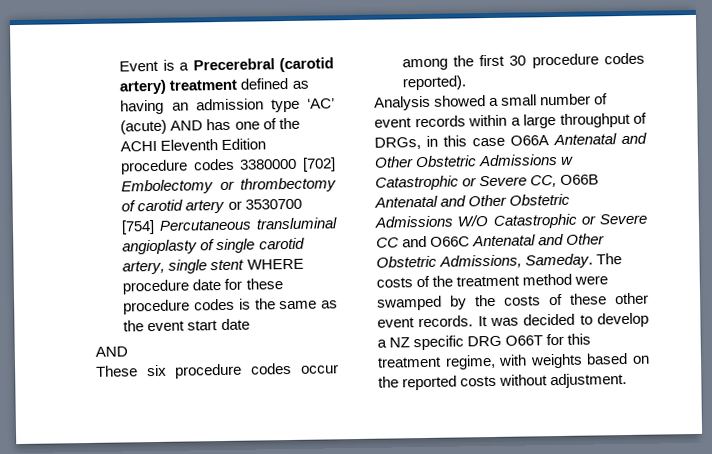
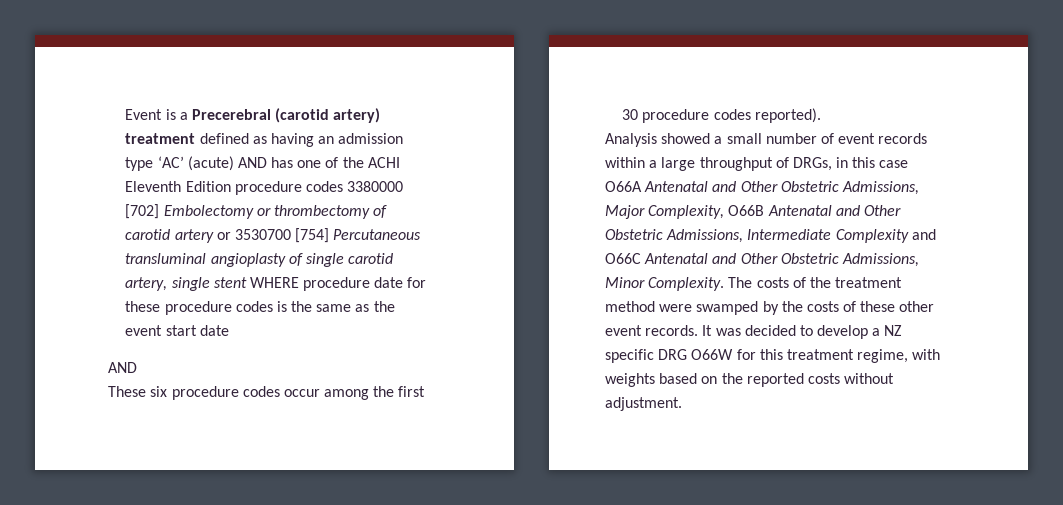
[478,153,575,167] [375,175,558,191] Admissions w Catastrophic or Severe CC, -> [841,181,919,195] [605,205,725,219] Admissions, Major Complexity,
[374,213,647,229] [376,237,399,248] Admissions W/O Catastrophic or Severe CC -> [666,229,909,243] Admissions, Intermediate Complexity
[525,253,594,269] Sameday. -> [605,277,725,291] Minor Complexity.
[505,335,544,346] O66T -> [691,349,734,360] O66W

